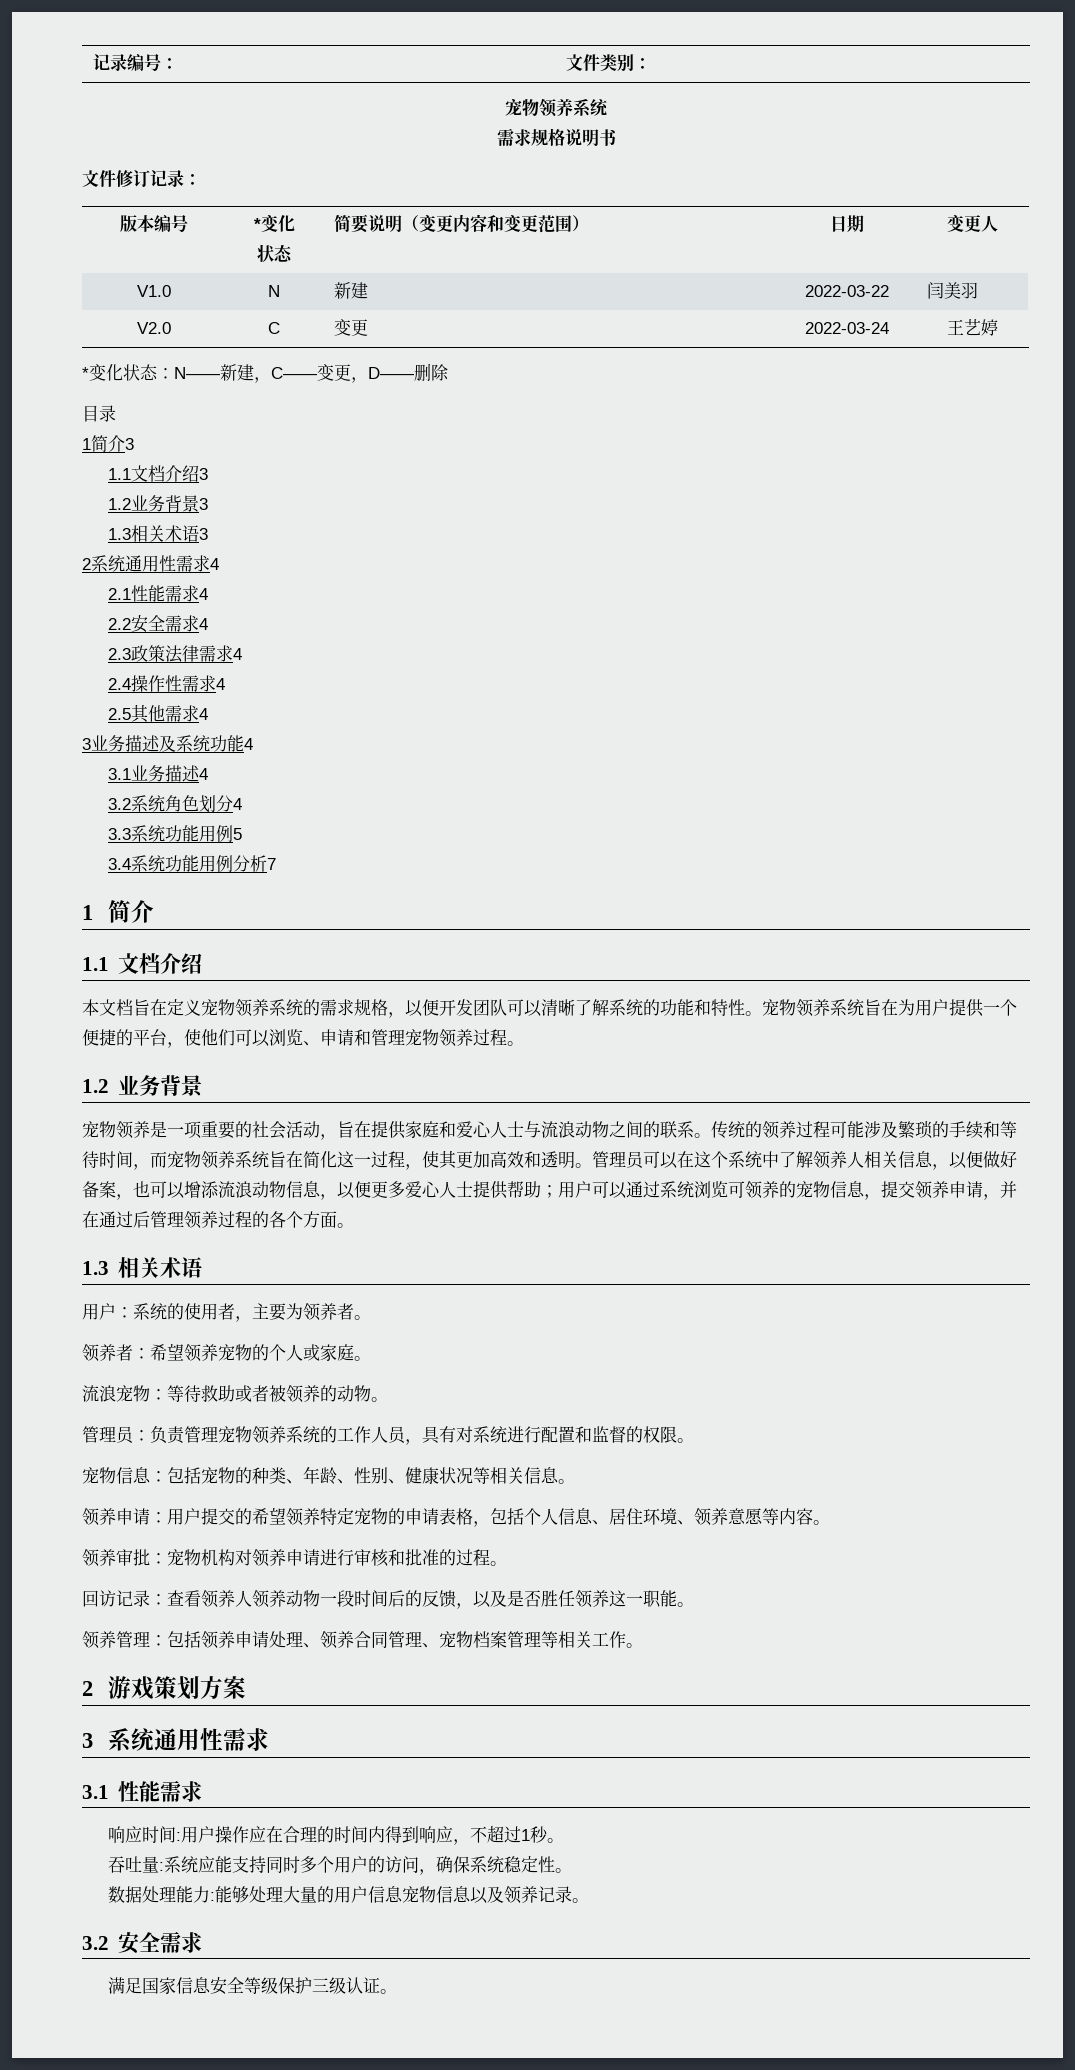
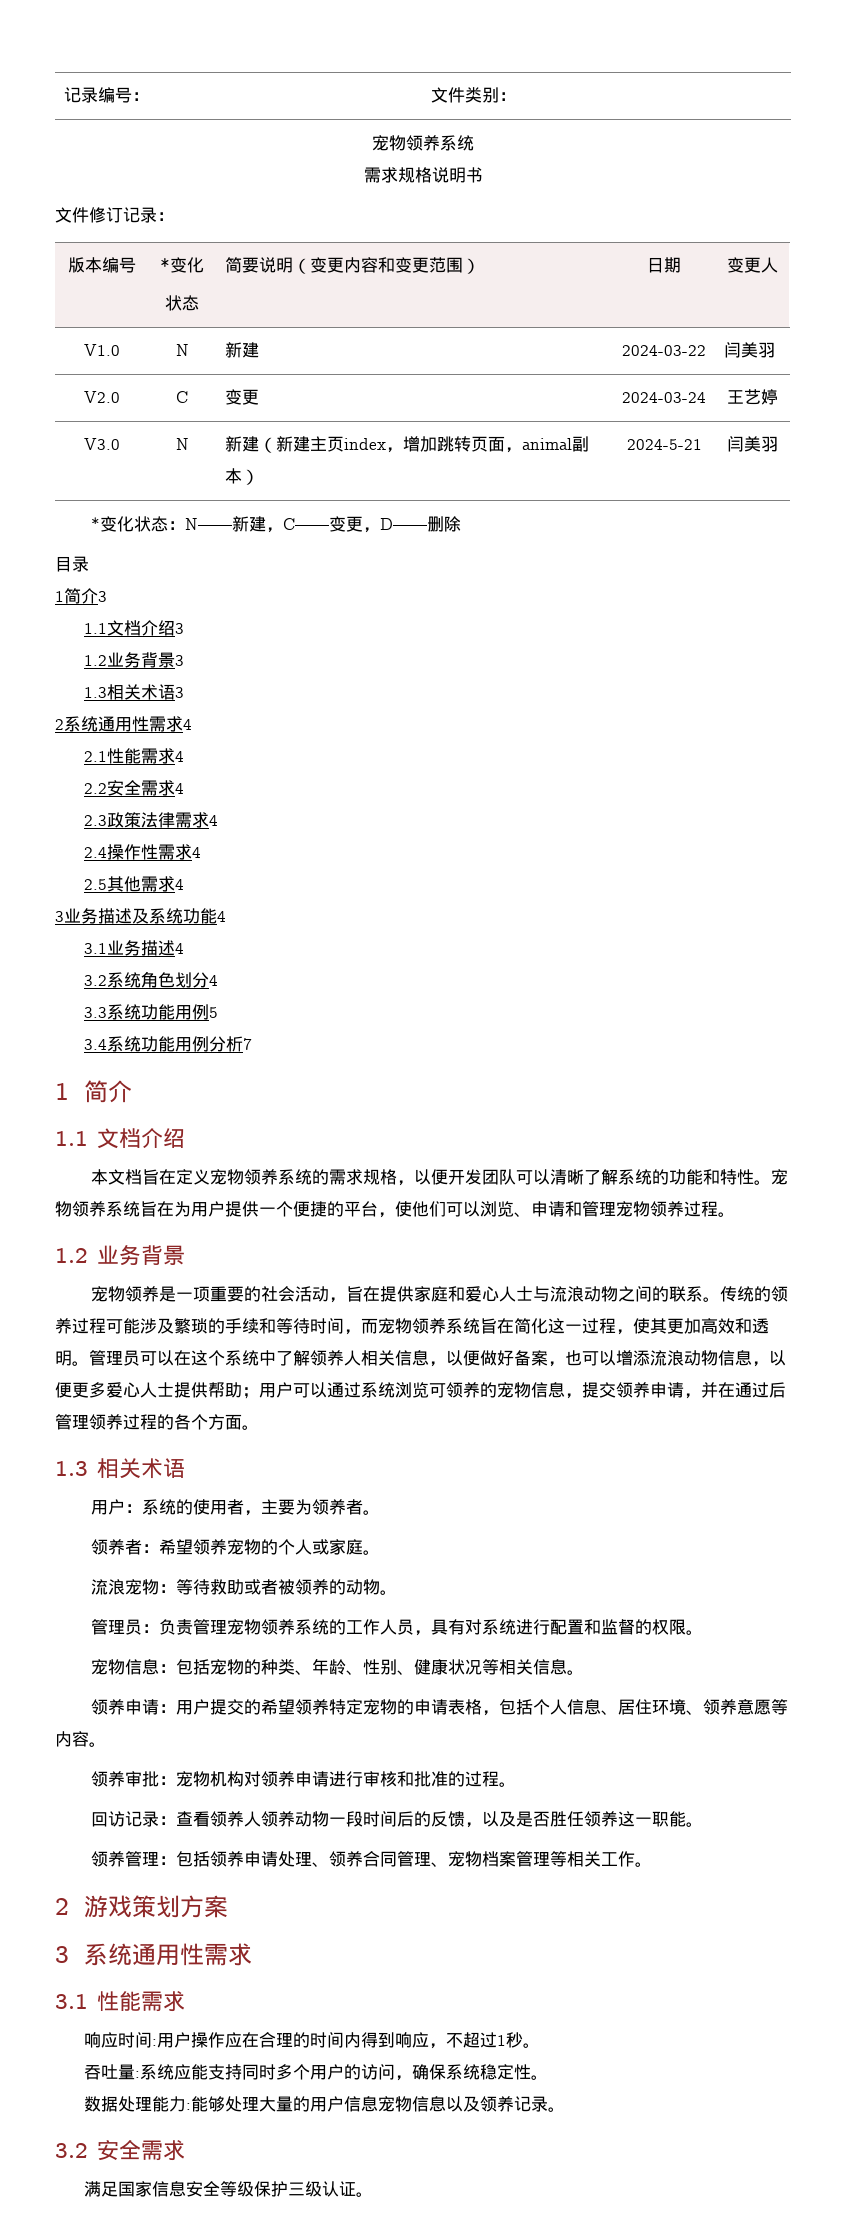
[804,285,889,297] 2022-03-22 -> [622,345,706,356] 2024-03-22
[804,322,889,334] 2022-03-24 -> [622,392,706,403] 2024-03-24
(998, 327) none -> [83,438,120,450] [175,438,189,450] [224,436,589,453] [224,468,259,485] [626,439,702,450] [727,436,778,452] // V3.0 | N | 新建（新建主页index，增加跳转页面，animal副本） | 2024-5-21 | 闫美羽

